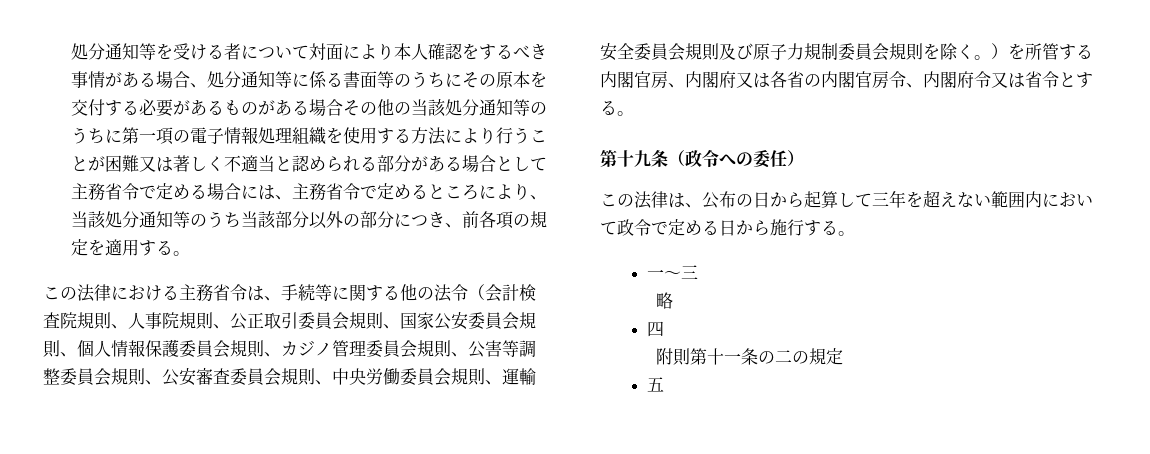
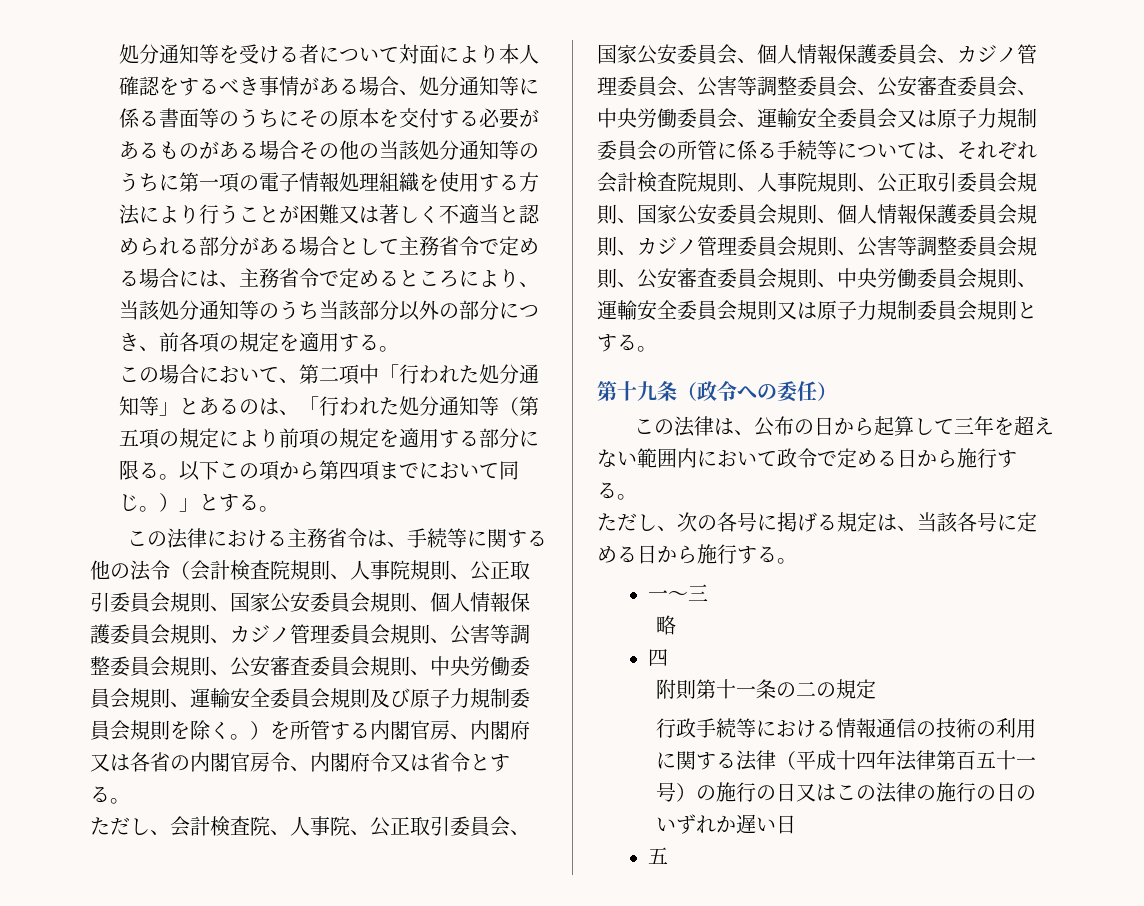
(191, 253) none -> [119,364,540,385] [119,396,540,416] [119,428,540,449] [119,460,520,481] [119,493,280,512] // この場合において、第二項中「行われた処分通知等」とあるのは、「行われた処分通知等（第五項の規定により前項の規定を適用する部分に限る。以下この項から第四項までにおいて同じ。）」とする。
(634, 113) none -> [90,816,530,837] [597,44,1037,65] [597,76,1037,97] [597,108,1037,129] [597,140,1037,161] [597,172,1037,193] [597,204,1037,225] [597,236,1037,257] [597,268,1037,289] [597,300,1037,321] [597,334,657,352] // ただし、会計検査院、人事院、公正取引委員会、国家公安委員会、個人情報保護委員会、カジノ管理委員会、公害等調整委員会、公安審査委員会、中央労働委員会、運輸安全委員会又は原子力規制委員会の所管に係る手続等については、それぞれ会計検査院規則、人事院規則、公正取引委員会規則、国家公安委員会規則、個人情報保護委員会規則、カジノ管理委員会規則、公害等調整委員会規則、公安審査委員会規則、中央労働委員会規則、運輸安全委員会規則又は原子力規制委員会規則とする。
(855, 233) none -> [597,512,1037,533] [597,544,797,564] // ただし、次の各号に掲げる規定は、当該各号に定める日から施行する。
(844, 356) none -> [655,718,1036,738] [655,750,1036,771] [655,782,1036,803] [655,814,796,834] // 行政手続等における情報通信の技術の利用に関する法律（平成十四年法律第百五十一号）の施行の日又はこの法律の施行の日のいずれか遅い日

